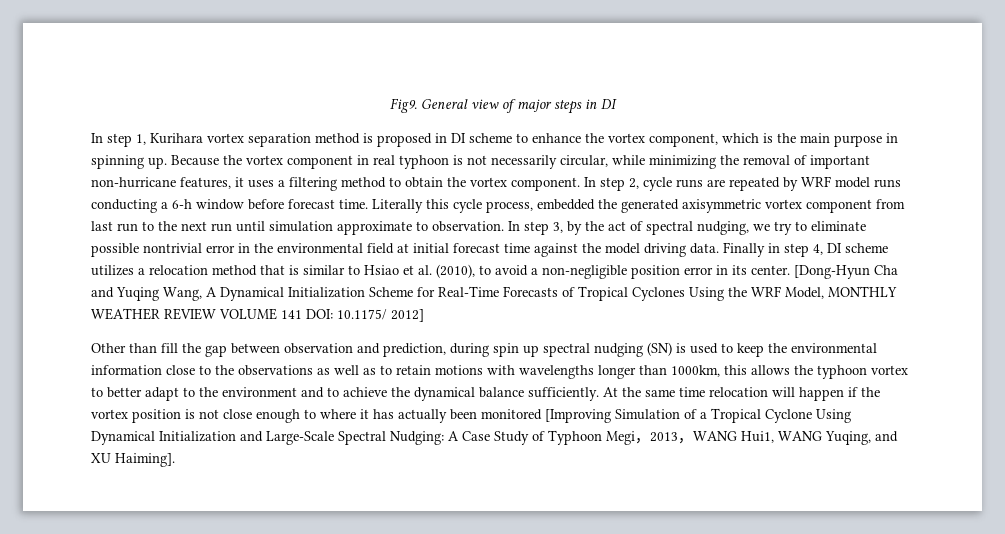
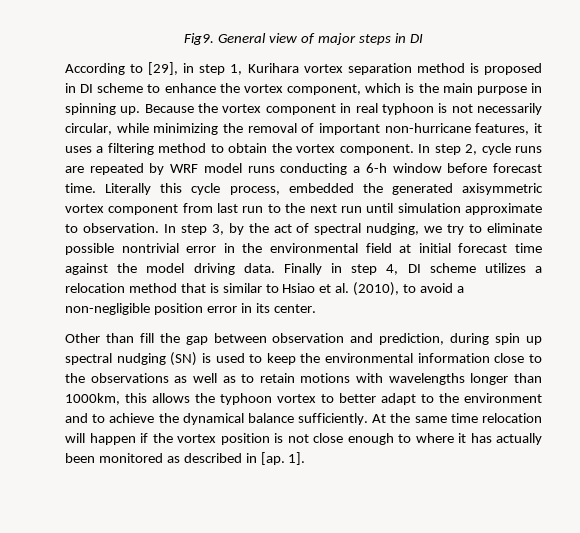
[91,133,103,143] In -> [65,62,195,75] According to [29], in
[794,265,898,279] [91,286,897,301] [91,308,424,322] [Dong-Hyun Cha and Yuqing Wang, A Dynamical Initialization Scheme for Real-Time Forecasts of Tropical Cyclones Using the WRF Model, MONTHLY WEATHER REVIEW VOLUME 141 DOI: 10.1175/ 2012] -> (316, 308) none
[545,408,851,423] [91,430,898,445] [91,453,175,467] [Improving Simulation of a Tropical Cyclone Using Dynamical Initialization and Large-Scale Spectral Nudging: A Case Study of Typhoon Megi，2013，WANG Hui1, WANG Yuqing, and XU Haiming]. -> [166,452,306,465] as described in [ap. 1].

